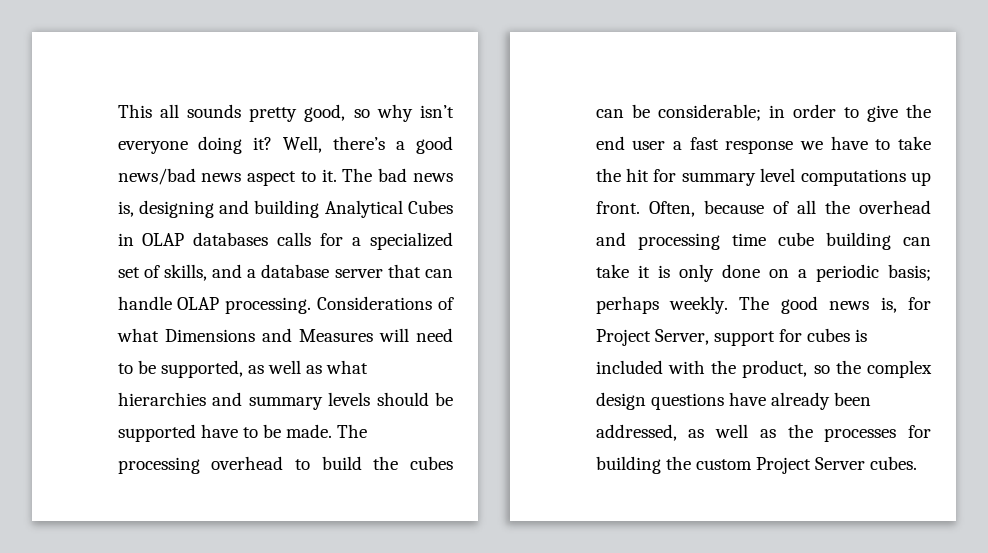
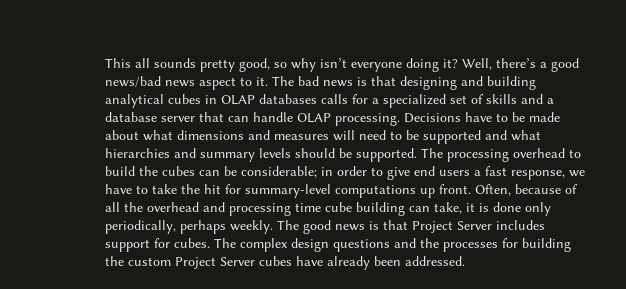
[117,201,134,217] is, -> [357,76,397,86] is that
[324,200,453,218] Analytical Cubes -> [105,94,202,108] analytical cubes
[163,264,207,281] skills, -> [486,94,518,104] skills
[317,296,454,310] [116,328,453,342] [117,360,323,378] Considerations of what Dimensions and Measures will need to be supported, as well as -> [404,112,561,123] [105,130,508,144] Decisions have to be made about what dimensions and measures will need to be supported and
[117,424,333,442] supported have to be made. -> [356,148,418,162] supported.
[906,104,931,118] [595,136,666,150] the end user -> [414,166,471,176] end users
[725,140,794,154] response -> [511,170,566,180] response,
[681,168,796,186] summary level -> [245,184,332,198] summary-level
[595,264,629,278] take -> [434,202,463,214] take,
[678,264,931,282] only done on a periodic basis; -> [493,202,552,216] [105,220,177,234] done only periodically,
[880,297,931,313] [595,328,868,346] [595,360,932,378] [595,392,872,410] [595,424,776,441] is, for Project Server, support for cubes is included with the product, so the complex design questions have already been addressed, as well as -> [369,220,546,233] [105,238,417,252] is that Project Server includes support for cubes. The complex design questions and
[870,456,918,470] cubes. -> [259,256,466,270] cubes have already been addressed.

